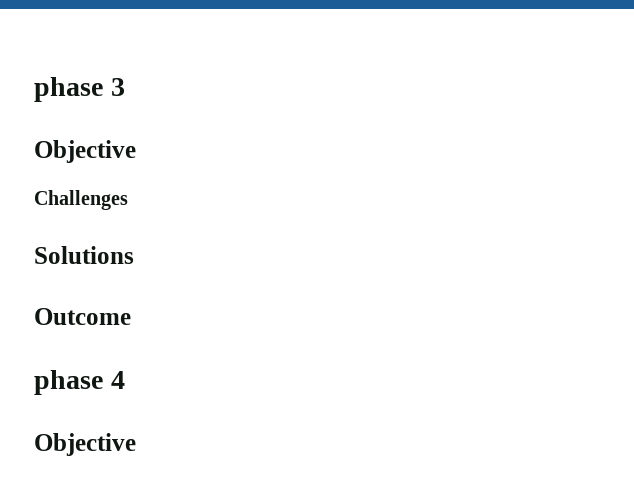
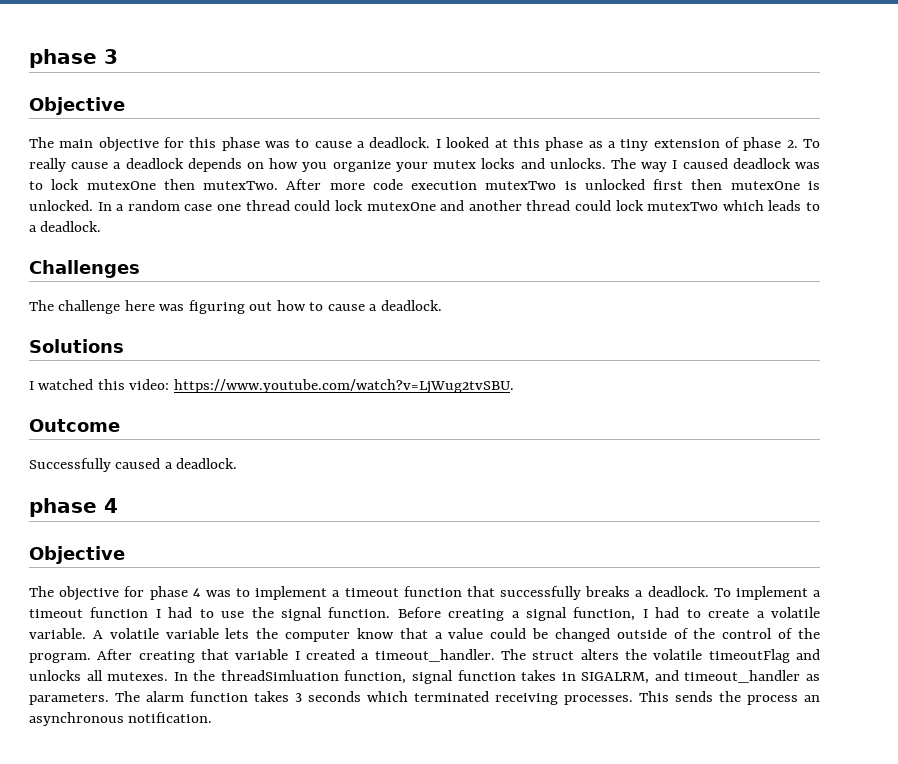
[34,190,128,210] [34,246,134,264] [34,308,131,325] [34,370,125,395] [34,433,136,456] Challenges // Solutions // Outcome // phase 4 // Objective -> [29,137,820,152] [29,158,821,172] [29,179,820,190] [29,200,820,211] [29,221,102,232] [29,260,140,278] [29,300,442,314] [29,339,124,353] [29,379,514,394] [29,419,120,432] [29,458,238,472] [29,498,118,517] [29,546,125,564] [29,586,821,601] [29,607,821,621] [29,628,821,642] [29,649,821,663] [29,670,820,684] [29,691,820,705] [29,712,213,726] The main objective for this phase was to cause a deadlock. I looked at this phase as a tiny extension of phase 2. To really cause a deadlock depends on how you organize your mutex locks and unlocks. The way I caused deadlock was to lock mutexOne then mutexTwo. After more code execution mutexTwo is unlocked first then mutexOne is unlocked. In a random case one thread could lock mutexOne and another thread could lock mutexTwo which leads to a deadlock. // Challenges // The challenge here was figuring out how to cause a deadlock. // Solutions // I watched this video: https://www.youtube.com/watch?v=LjWug2tvSBU. // Outcome // Successfully caused a deadlock. // phase 4 // Objective // The objective for phase 4 was to implement a timeout function that successfully breaks a deadlock. To implement a timeout function I had to use the signal function. Before creating a signal function, I had to create a volatile variable. A volatile variable lets the computer know that a value could be changed outside of the control of the program. After creating that variable I created a timeout_handler. The struct alters the volatile timeoutFlag and unlocks all mutexes. In the threadSimluation function, signal function takes in SIGALRM, and timeout_handler as parameters. The alarm function takes 3 seconds which terminated receiving processes. This sends the process an asynchronous notification.

